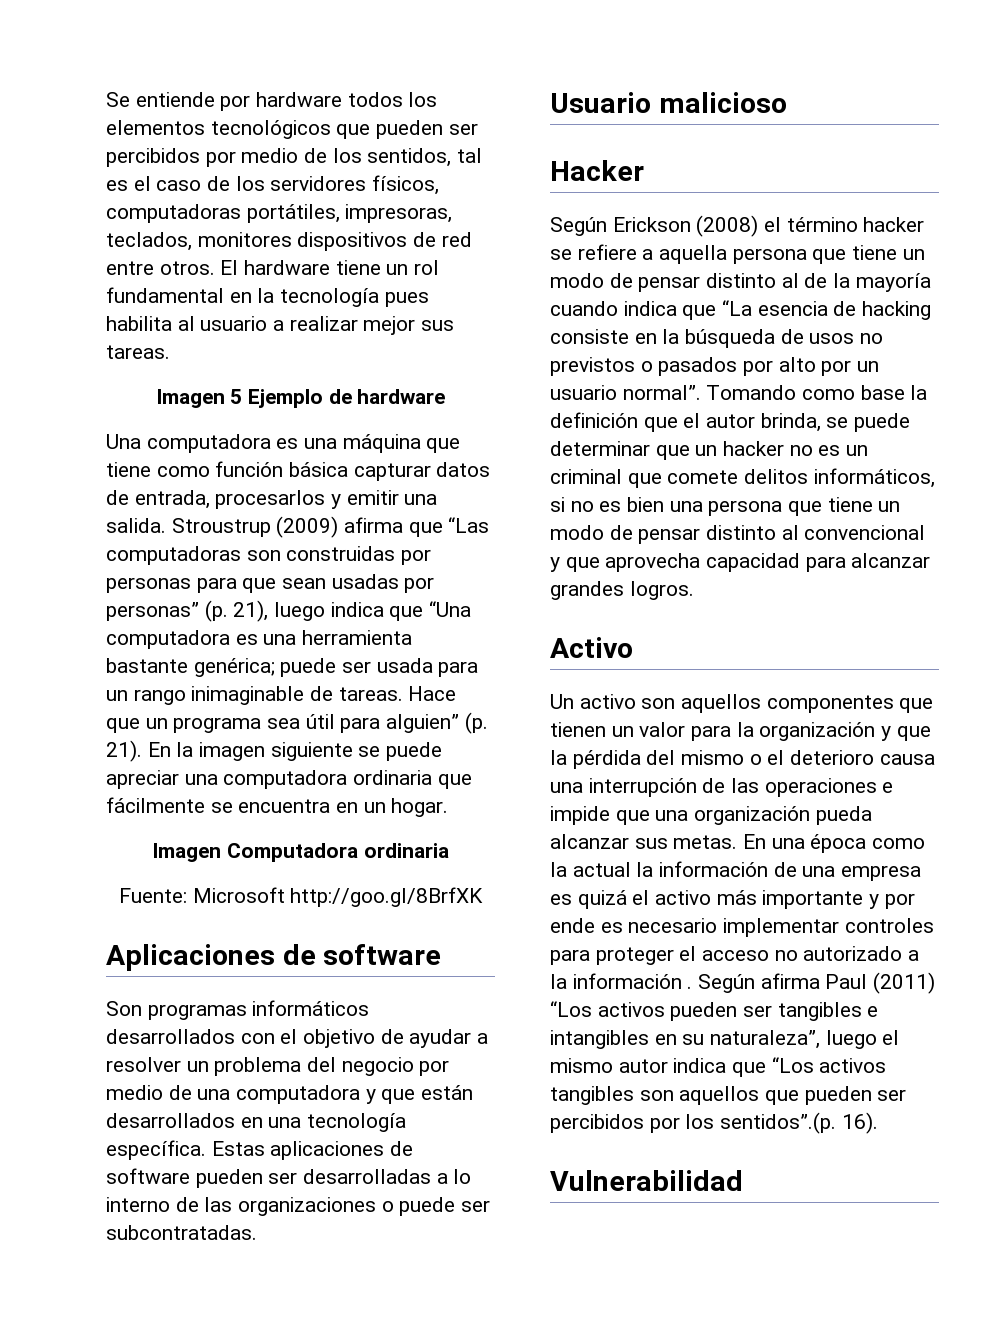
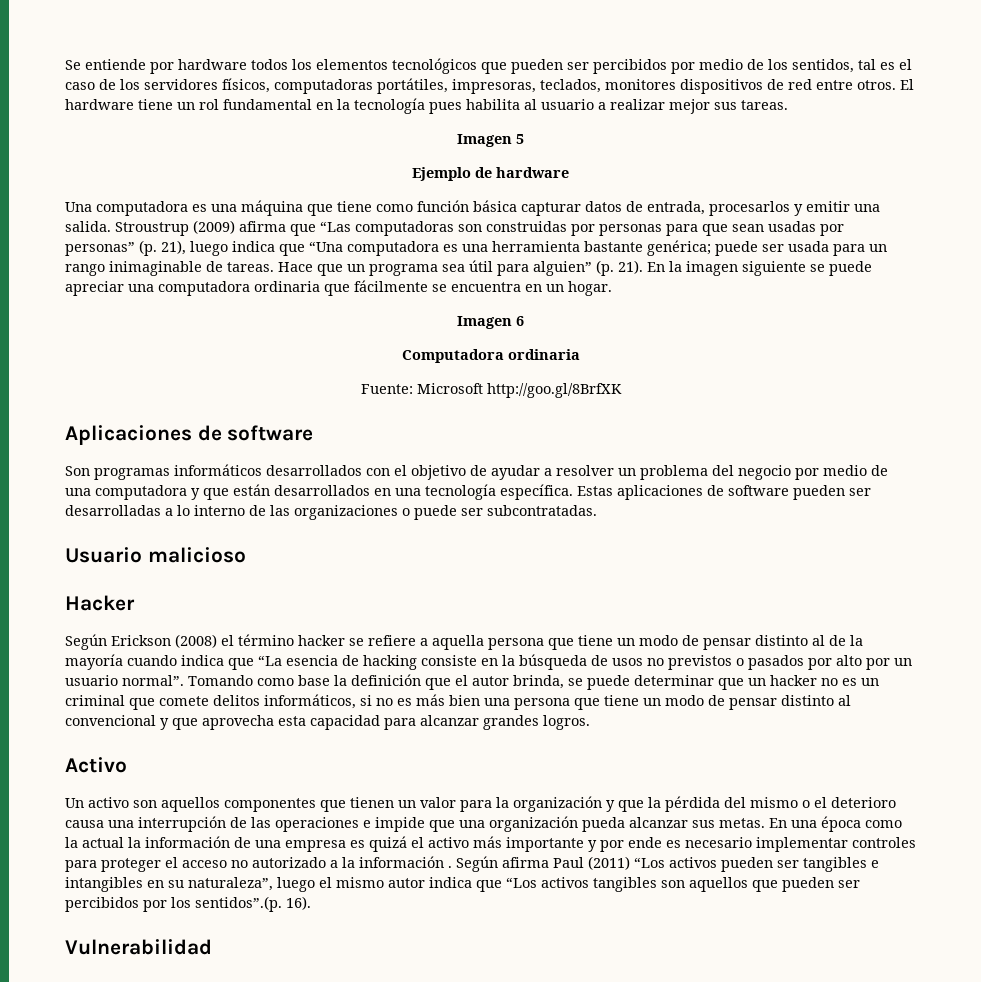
(243, 396) none -> (524, 139) //
(222, 852) none -> [516,316,524,326] 6 //
(622, 506) none -> [416,694,445,706] más
(701, 562) none -> [278,716,306,726] esta

